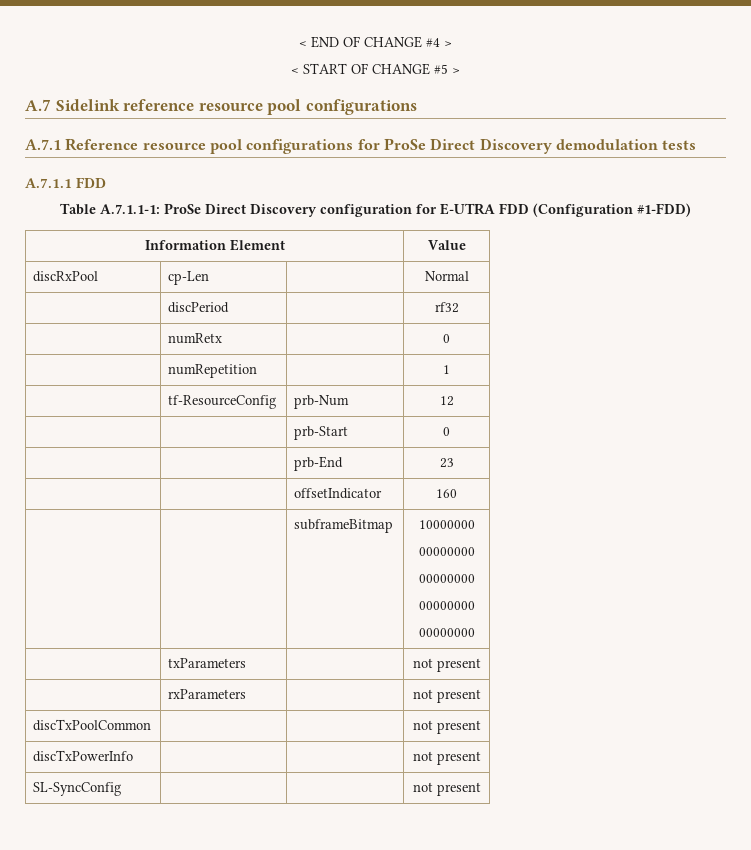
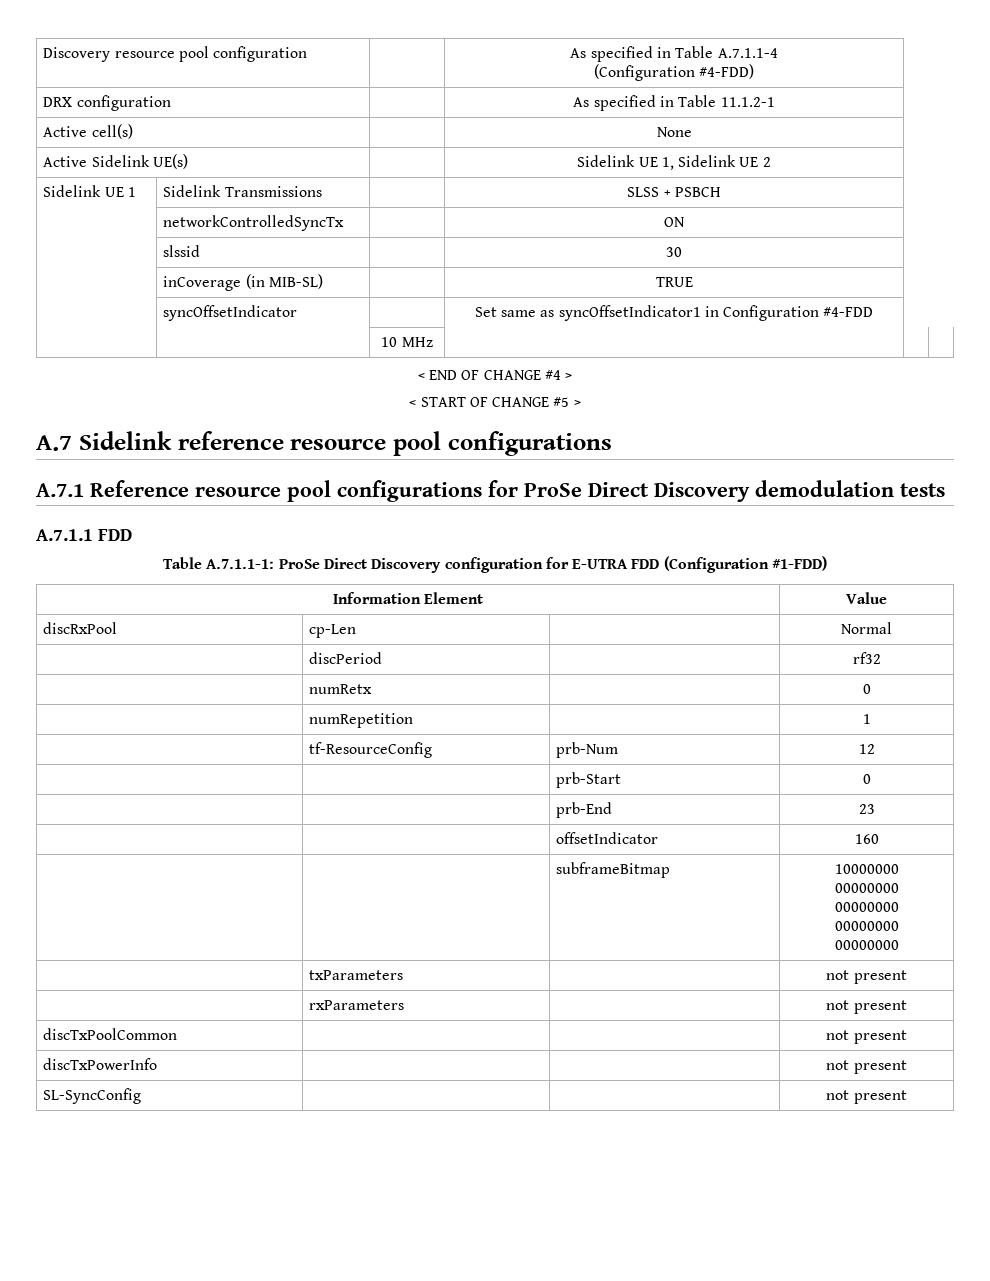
(299, 44) none -> [43,46,308,62] [570,46,778,62] [593,64,755,81] [43,95,171,111] [573,95,775,111] [43,124,133,139] [656,127,692,137] [43,154,189,169] [577,155,771,170] [43,185,137,197] [163,185,322,197] [627,187,721,197] [163,215,345,231] [663,217,685,227] [163,245,201,257] [665,247,682,257] [163,274,324,291] [655,277,693,287] [163,305,298,321] [474,305,874,321] [381,337,433,347] Discovery resource pool configuration | | As specified in Table A.7.1.1-4 // (Configuration #4-FDD) // DRX configuration | | As specified in Table 11.1.2-1 // Active cell(s) | | None // Active Sidelink UE(s) | | Sidelink UE 1, Sidelink UE 2 // Sidelink UE 1 | Sidelink Transmissions | | SLSS + PSBCH // | networkControlledSyncTx | | ON // | slssid | | 30 // | inCoverage (in MIB-SL) | | TRUE // | syncOffsetIndicator | | Set same as syncOffsetIndicator1 in Configuration #4-FDD // | | 10 MHz | | | //

